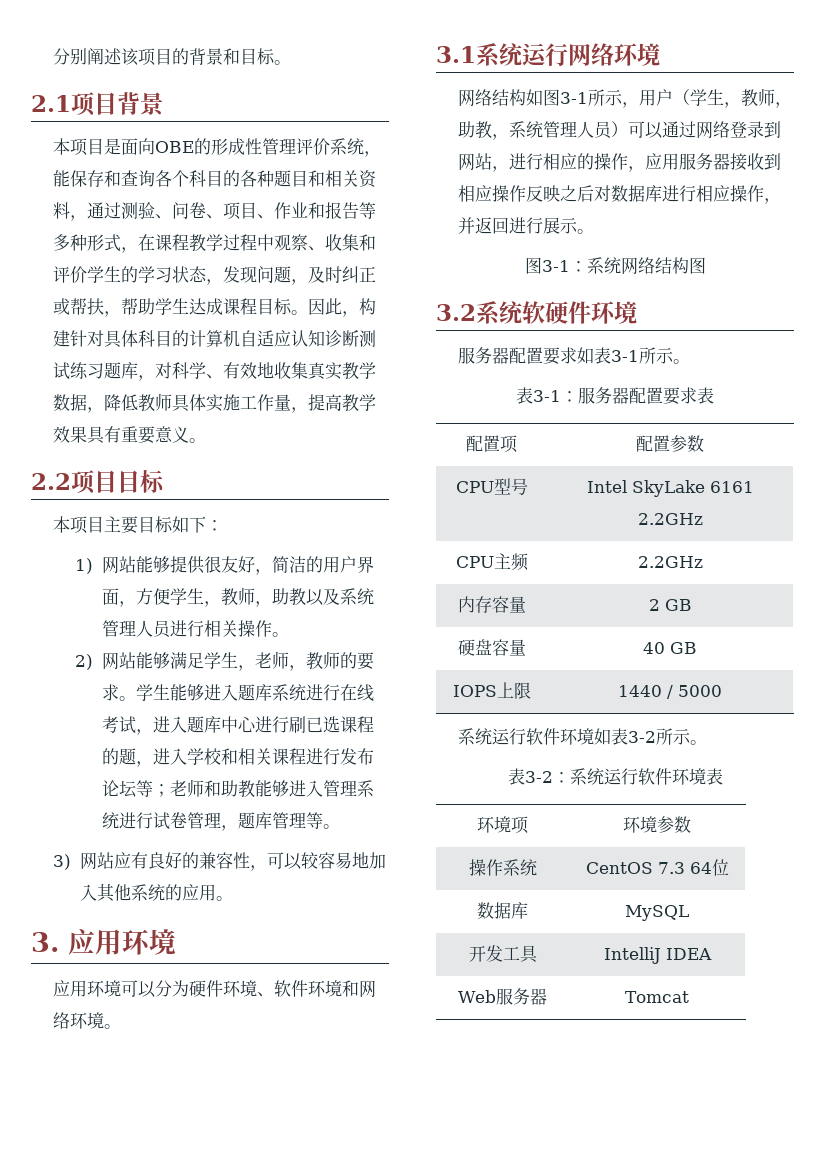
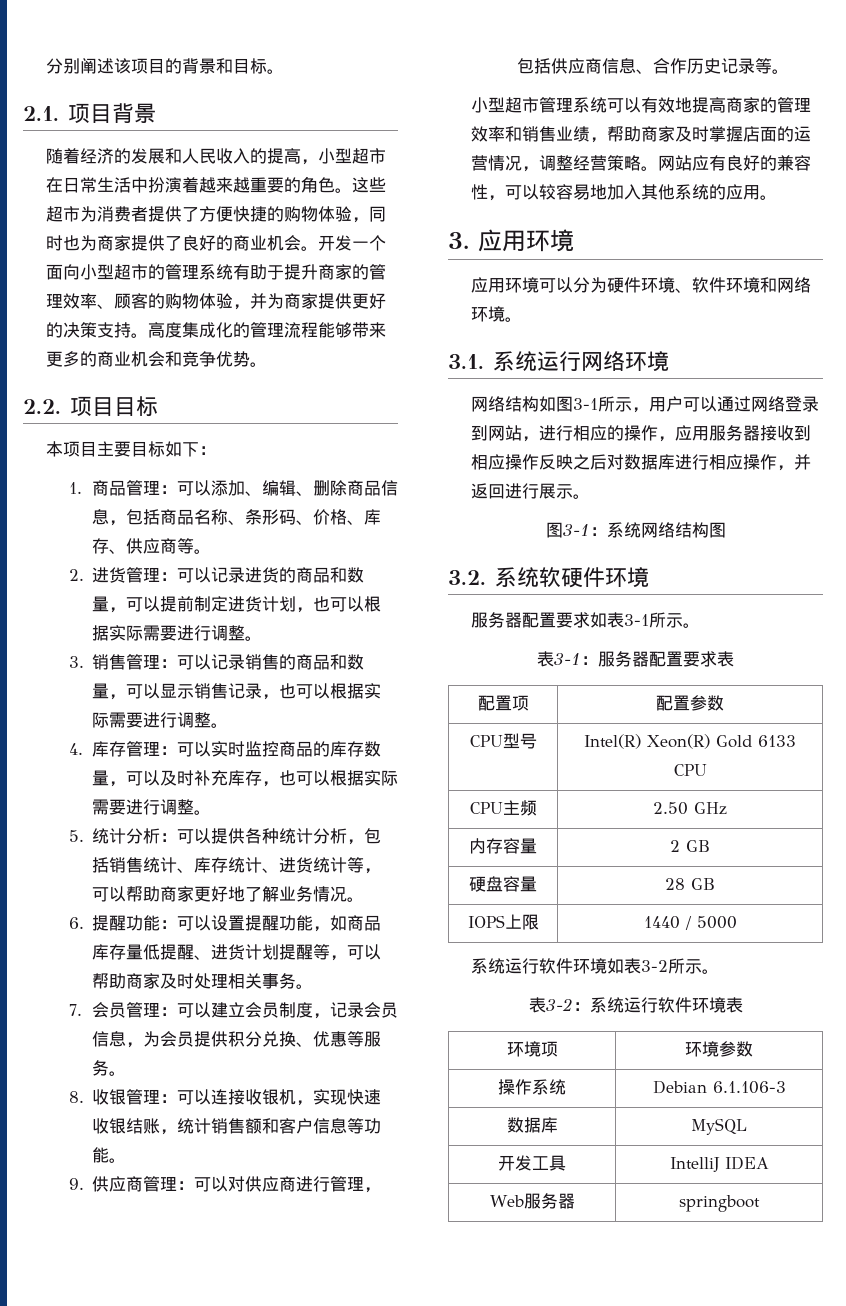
[31,95,71,112] 2.1 -> [23,106,59,121] 2.1.
[53,138,382,157] [53,170,378,188] [53,202,377,221] [53,234,377,253] [53,266,377,285] [53,298,377,317] [53,330,377,348] [53,362,377,381] [53,393,377,413] [53,426,207,444] [31,473,71,490] 本项目是面向OBE的形成性管理评价系统，能保存和查询各个科目的各种题目和相关资料，通过测验、问卷、项目、作业和报告等多种形式，在课程教学过程中观察、收集和评价学生的学习状态，发现问题，及时纠正或帮扶，帮助学生达成课程目标。因此，构建针对具体科目的计算机自适应认知诊断测试练习题库，对科学、有效地收集真实教学数据，降低教师具体实施工作量，提高教学效果具有重要意义。 // 2.2 -> [45,148,386,165] [45,176,386,193] [45,206,386,223] [45,235,386,251] [45,264,386,280] [45,293,386,310] [45,322,386,338] [45,351,267,367] [23,399,61,414] 随着经济的发展和人民收入的提高，小型超市在日常生活中扮演着越来越重要的角色。这些超市为消费者提供了方便快捷的购物体验，同时也为商家提供了良好的商业机会。开发一个面向小型超市的管理系统有助于提升商家的管理效率、顾客的购物体验，并为商家提供更好的决策支持。高度集成化的管理流程能够带来更多的商业机会和竞争优势。 // 2.2.
[75,556,374,575] [101,587,374,607] [101,620,289,638] [75,651,374,671] [101,684,374,702] [101,716,374,735] [101,748,374,767] [101,779,374,798] [101,812,340,831] [53,854,72,870] 1)网站能够提供很友好，简洁的用户界面，方便学生，教师，助教以及系统管理人员进行相关操作。 // 2)网站能够满足学生，老师，教师的要求。学生能够进入题库系统进行在线考试，进入题库中心进行刷已选课程的题，进入学校和相关课程进行发布论坛等；老师和助教能够进入管理系统进行试卷管理，题库管理等。 // 3) -> [68,480,398,496] [91,509,381,526] [91,538,211,554] [68,567,365,583] [92,596,382,613] [92,625,263,641] [68,654,365,670] [92,683,382,700] [92,712,229,728] [68,741,381,757] [91,770,398,787] [91,799,211,815] [68,828,382,845] [92,857,382,874] [92,886,365,902] [68,915,382,932] [92,944,382,961] [92,973,314,989] [68,1002,398,1019] [91,1031,381,1048] [91,1060,126,1076] [68,1089,382,1106] [92,1118,382,1135] [92,1147,127,1163] [68,1176,382,1193] [517,58,790,74] [470,97,811,113] [470,126,811,143] [470,155,658,172] 1.商品管理：可以添加、编辑、删除商品信息，包括商品名称、条形码、价格、库存、供应商等。 // 2.进货管理：可以记录进货的商品和数量，可以提前制定进货计划，也可以根据实际需要进行调整。 // 3.销售管理：可以记录销售的商品和数量，可以显示销售记录，也可以根据实际需要进行调整。 // 4.库存管理：可以实时监控商品的库存数量，可以及时补充库存，也可以根据实际需要进行调整。 // 5.统计分析：可以提供各种统计分析，包括销售统计、库存统计、进货统计等，可以帮助商家更好地了解业务情况。 // 6.提醒功能：可以设置提醒功能，如商品库存量低提醒、进货计划提醒等，可以帮助商家及时处理相关事务。 // 7.会员管理：可以建立会员制度，记录会员信息，为会员提供积分兑换、优惠等服务。 // 8.收银管理：可以连接收银机，实现快速收银结账，统计销售额和客户信息等功能。 // 9.供应商管理：可以对供应商进行管理，包括供应商信息、合作历史记录等。 // 小型超市管理系统可以有效地提高商家的管理效率和销售业绩，帮助商家及时掌握店面的运营情况，调整经营策略。
[436,46,476,63] 3.1 -> [448,354,484,369] 3.1.
[673,88,793,108] [458,121,629,140] （学生，教师，助教，系统管理人员） -> (683, 404) none
[436,304,476,321] 3.2 -> [448,570,486,585] 3.2.
[586,480,754,497] [637,513,703,525] Intel SkyLake 6161 2.2GHz -> [584,734,796,749] [673,764,707,776] Intel(R) Xeon(R) Gold 6133 CPU
[637,556,703,568] 2.2GHz -> [653,802,727,815] 2.50 GHz
[643,642,665,654] 40 -> [665,878,685,890] 28
[585,859,729,876] CentOS 7.3 64位 -> [652,1080,786,1094] Debian 6.1.106-3
[625,991,690,1003] Tomcat -> [679,1195,760,1212] springboot

